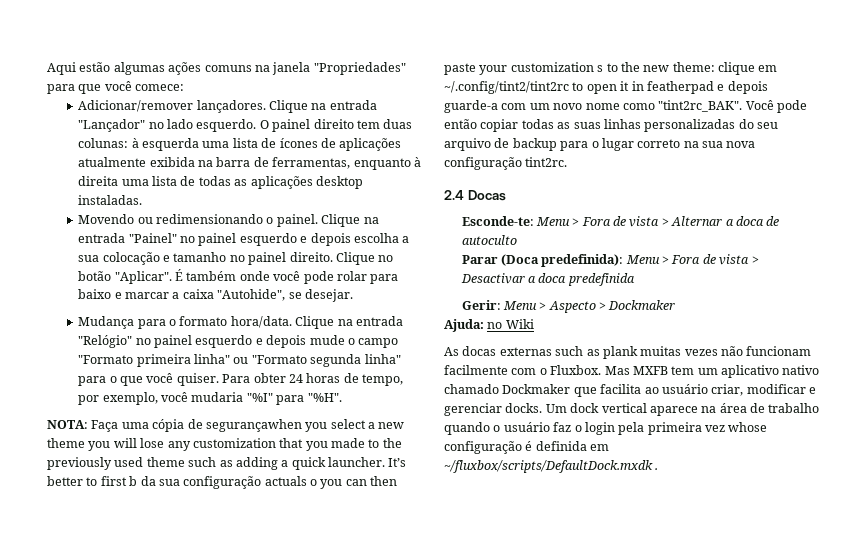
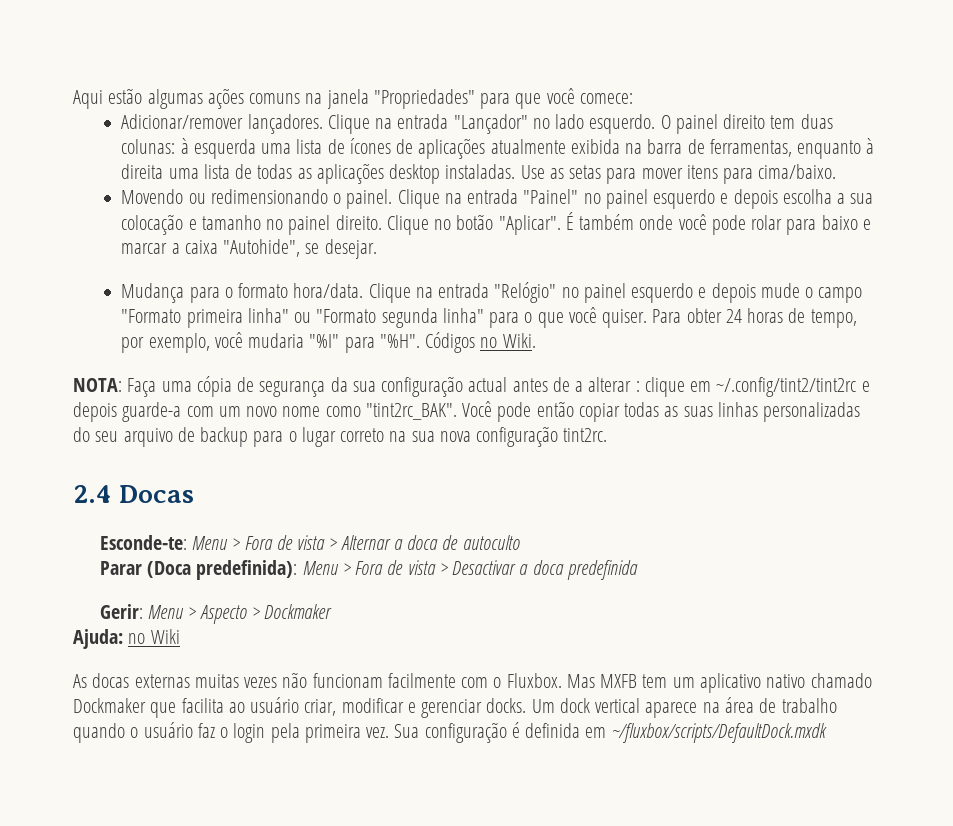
(143, 200) none -> [520,164,837,184] Use as setas para mover itens para cima/baixo.
(342, 397) none -> [425,332,536,353] Códigos no Wiki.
[205,419,405,432] [47,438,402,451] [47,457,407,470] [47,476,398,489] [444,62,778,75] [444,81,714,94] segurançawhen you select a new theme you will lose any customization that you made to the previously used theme such as adding a quick launcher. It’s better to first b da sua configuração actuals o you can then paste your customization s to the new theme: clique em ~/.config/tint2/tint2rc to open it in featherpad -> [259,376,857,397] segurança da sua configuração actual antes de a alterar : clique em ~/.config/tint2/tint2rc
[555,346,638,359] such as plank -> (190, 681) none
[705,422,768,432] vez whose -> [366,724,420,738] vez. Sua
[655,468,659,470] . -> (827, 733) none

